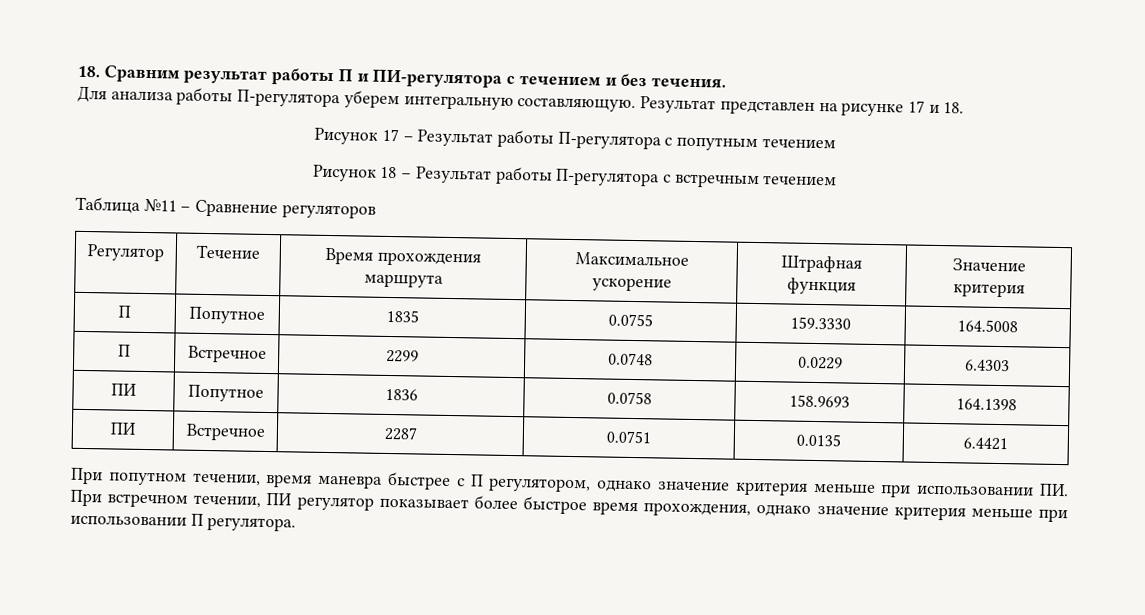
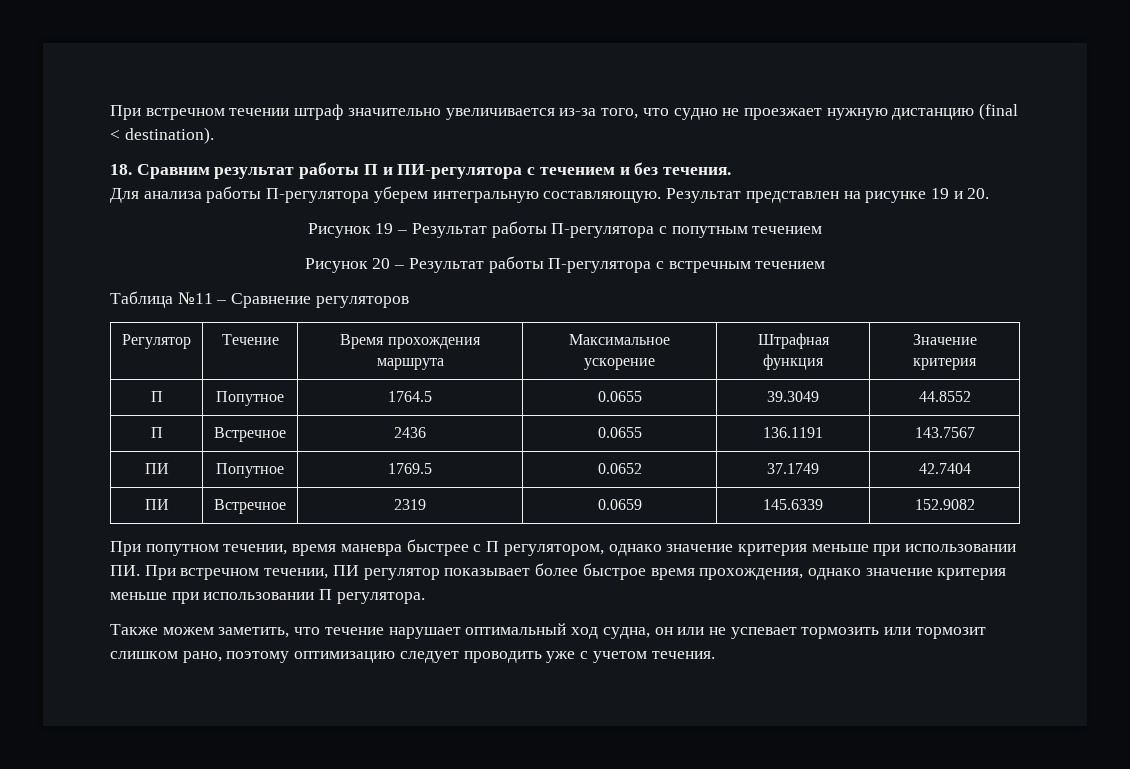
(77, 71) none -> [110,103,1019,120] [110,127,214,144] При встречном течении штраф значительно увеличивается из-за того, что судно не проезжает нужную дистанцию (final < destination). //
[907,100,965,114] [314,127,399,145] 17 и 18. // Рисунок 17 -> [930,188,990,199] [307,223,394,238] 19 и 20. // Рисунок 19
[380,166,398,179] 18 -> [372,258,391,269] 20
[385,309,419,323] [608,313,653,327] [790,316,851,330] [957,319,1018,333] [118,344,131,357] [187,345,267,363] [385,349,419,363] [608,352,653,366] [798,356,843,370] [965,359,1010,372] [111,383,137,396] [188,384,264,402] [384,388,418,401] [607,391,652,405] [789,394,850,408] [956,398,1017,411] [110,422,137,435] [185,423,266,441] [383,426,418,441] [606,430,651,444] [796,433,841,447] [963,437,1008,451] 1835 | 0.0755 | 159.3330 | 164.5008 // П | Встречное | 2299 | 0.0748 | 0.0229 | 6.4303 // ПИ | Попутное | 1836 | 0.0758 | 158.9693 | 164.1398 // ПИ | Встречное | 2287 | 0.0751 | 0.0135 | 6.4421 -> [388,391,432,402] [597,391,642,402] [767,391,819,402] [918,391,971,402] [150,427,163,438] [214,427,286,442] [394,427,426,438] [597,427,642,438] [763,427,823,438] [914,427,975,438] [144,463,169,474] [216,463,284,478] [388,463,432,474] [597,463,642,474] [767,463,819,474] [918,463,971,474] [144,499,169,510] [214,499,286,514] [394,499,426,510] [597,499,642,510] [763,499,823,510] [914,499,975,510] 1764.5 | 0.0655 | 39.3049 | 44.8552 // П | Встречное | 2436 | 0.0655 | 136.1191 | 143.7567 // ПИ | Попутное | 1769.5 | 0.0652 | 37.1749 | 42.7404 // ПИ | Встречное | 2319 | 0.0659 | 145.6339 | 152.9082
(297, 524) none -> [110,623,986,639] [110,651,715,663] // Также можем заметить, что течение нарушает оптимальный ход судна, он или не успевает тормозить или тормозит слишком рано, поэтому оптимизацию следует проводить уже с учетом течения.

